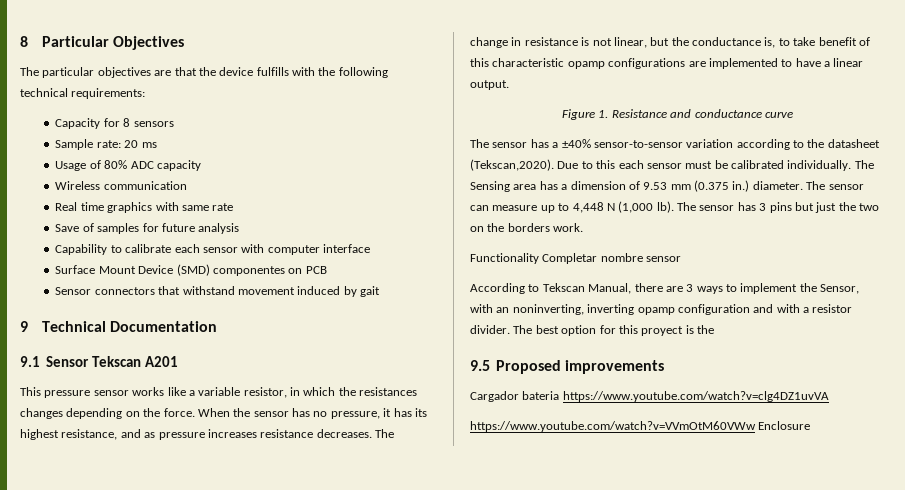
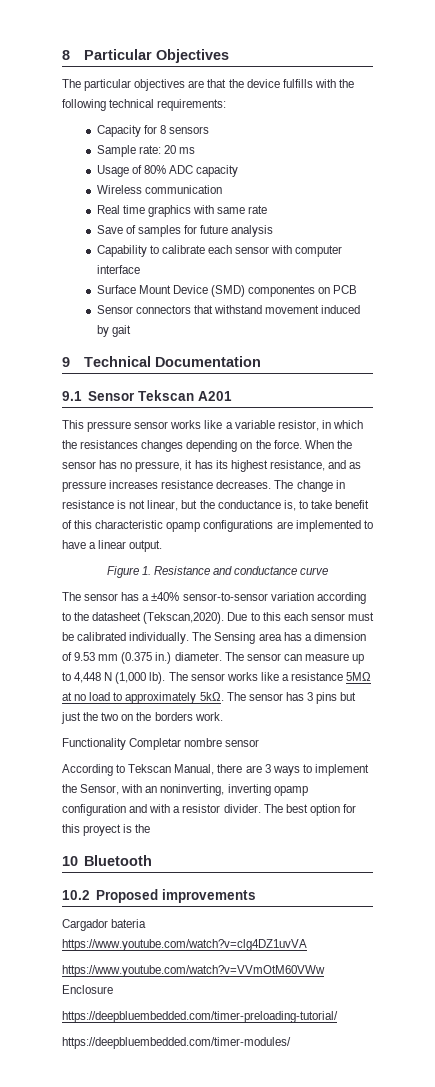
(735, 208) none -> [226,672,372,681] [62,692,283,704] works like a resistance 5MΩ at no load to approximately 5kΩ. The sensor
[470,360,490,371] 9.5 -> [62,855,152,866] [62,890,90,900] 10 Bluetooth // 10.2
(811, 425) none -> [62,1011,338,1023] [62,1037,291,1049] // https://deepbluembedded.com/timer-preloading-tutorial/ // https://deepbluembedded.com/timer-modules/

